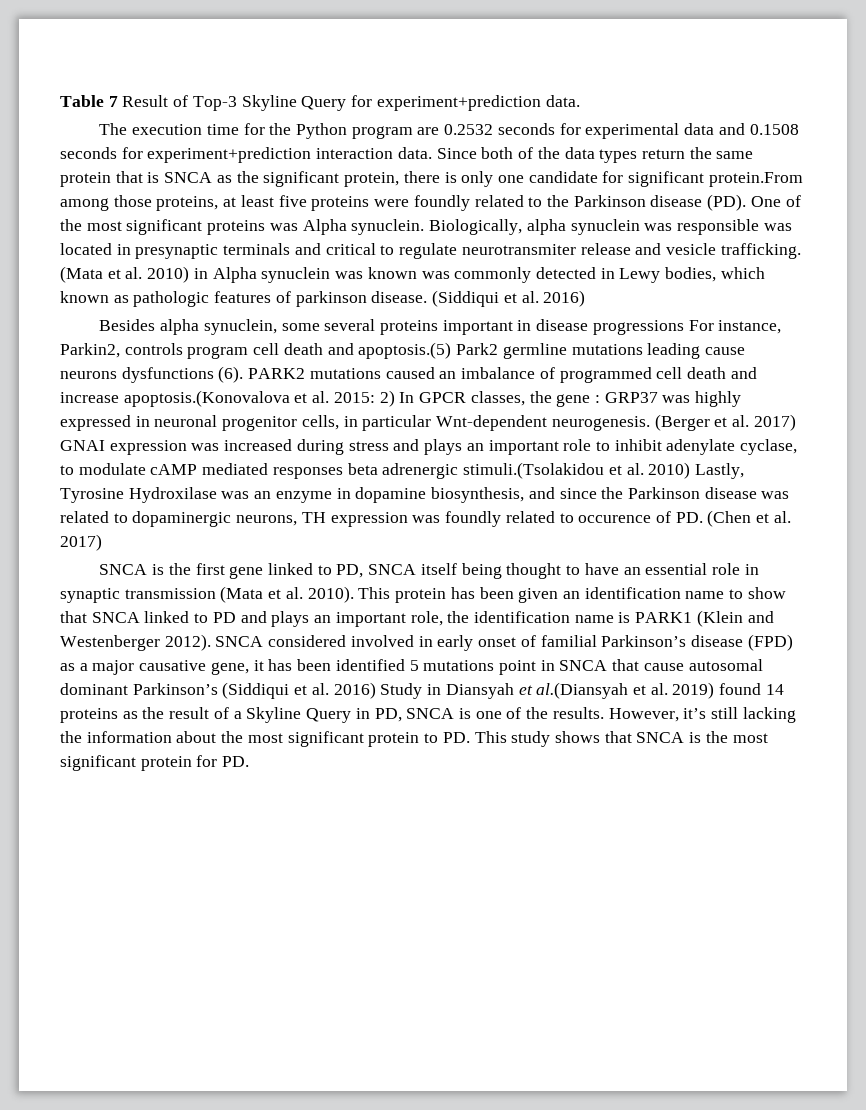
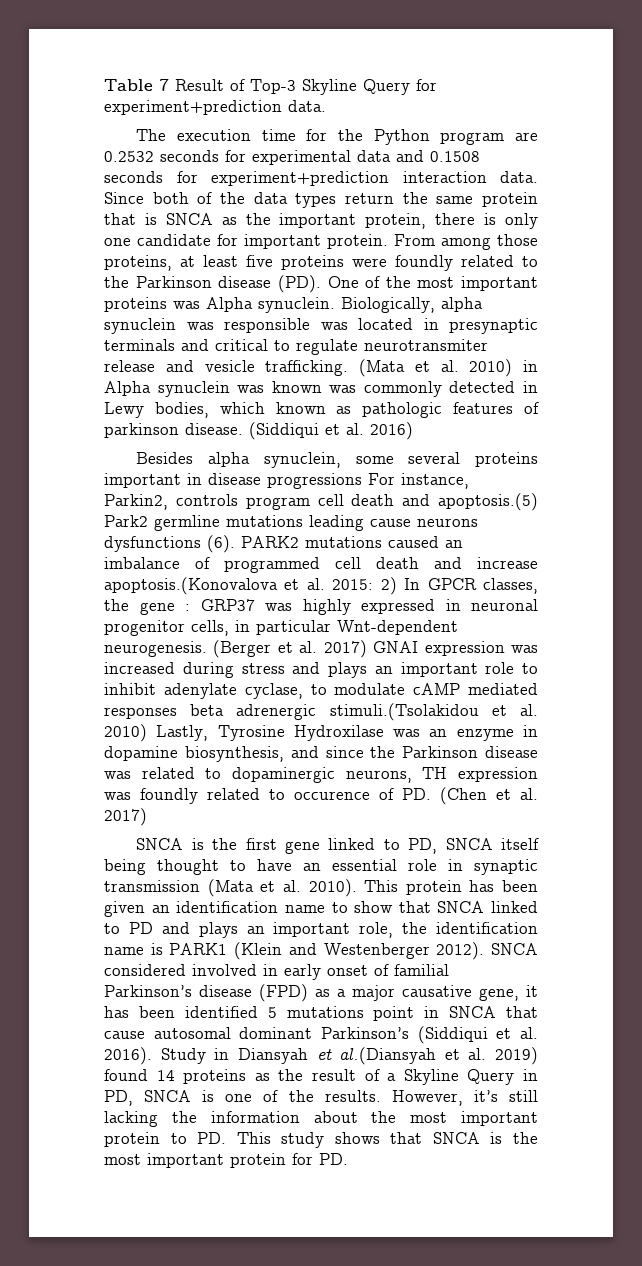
[263,171,340,187] significant -> [279,213,357,228] important
[628,171,803,187] significant protein.From -> [244,234,435,249] important protein. From
[126,219,203,235] significant -> [461,276,538,291] important
[333,682,376,699] 2016) -> [104,1047,152,1065] 2016).
[287,731,364,747] significant -> [460,1111,538,1126] important
[60,755,136,771] significant -> [147,1153,224,1168] important

